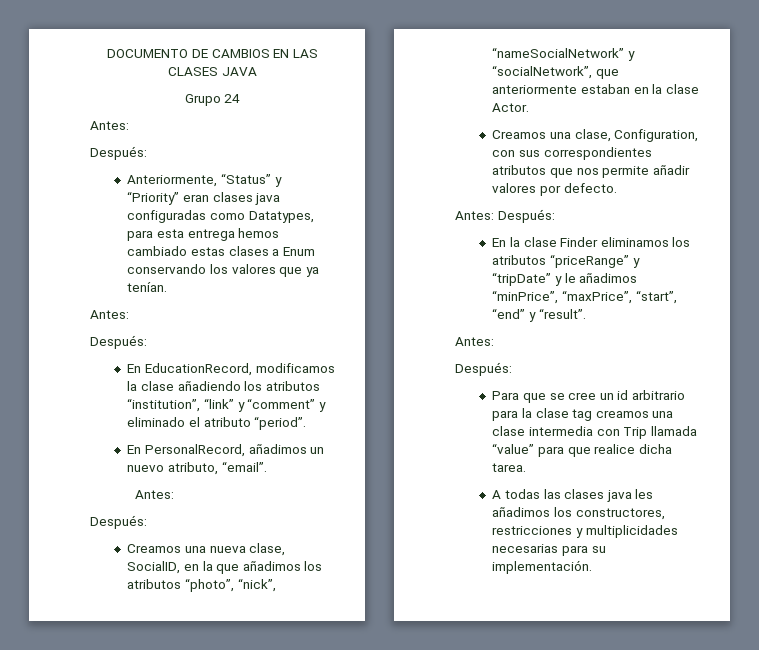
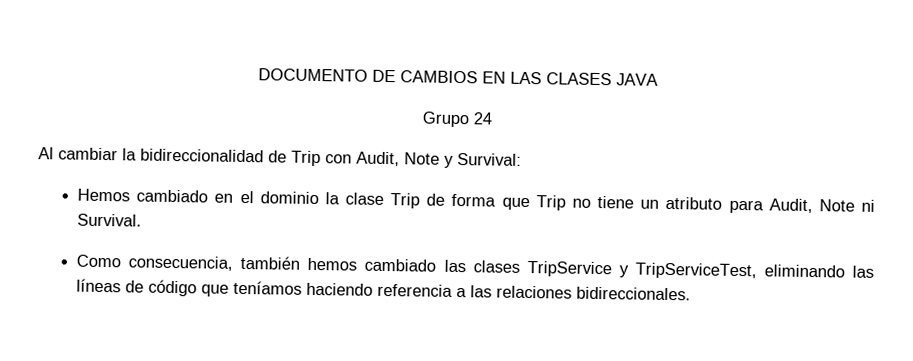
[90,121,129,130] [90,146,147,160] [127,173,282,187] [127,191,281,205] [127,210,314,223] [127,228,280,241] [127,246,315,256] [127,264,319,277] [127,282,168,292] [90,310,129,319] [90,335,147,349] [127,363,335,376] [127,381,320,391] [127,398,326,412] [127,416,307,430] [127,444,325,457] [127,461,267,475] [134,490,174,499] [90,515,147,529] [127,543,286,556] [127,561,323,574] [127,578,276,592] [492,47,635,61] [492,65,619,79] [492,84,699,94] [492,103,530,112] [492,129,699,142] [492,147,652,160] [492,165,690,178] [492,183,617,196] [455,209,555,223] [492,237,691,247] [492,254,640,268] [492,272,638,286] [492,290,677,304] [492,308,586,322] [455,337,494,346] [455,362,512,376] [492,390,686,403] [492,408,674,421] [492,426,697,439] [492,443,672,457] [492,463,527,472] [492,489,654,502] [492,507,665,520] [492,525,678,538] [492,544,606,556] [492,560,593,574] Antes: // Después: // Anteriormente, “Status” y “Priority” eran clases java configuradas como Datatypes, para esta entrega hemos cambiado estas clases a Enum conservando los valores que ya tenían. // Antes: // Después: // En EducationRecord, modificamos la clase añadiendo los atributos “institution”, “link” y “comment” y eliminado el atributo “period”. // En PersonalRecord, añadimos un nuevo atributo, “email”. // Antes: // Después: // Creamos una nueva clase, SocialID, en la que añadimos los atributos “photo”, “nick”, “nameSocialNetwork” y “socialNetwork”, que anteriormente estaban en la clase Actor. // Creamos una clase, Configuration, con sus correspondientes atributos que nos permite añadir valores por defecto. // Antes: Después: // En la clase Finder eliminamos los atributos “priceRange” y “tripDate” y le añadimos “minPrice”, “maxPrice”, “start”, “end” y “result”. // Antes: // Después: // Para que se cree un id arbitrario para la clase tag creamos una clase intermedia con Trip llamada “value” para que realice dicha tarea. // A todas las clases java les añadimos los constructores, restricciones y multiplicidades necesarias para su implementación. -> [38,147,522,168] [77,188,875,214] [77,213,143,227] [76,254,874,280] [76,278,692,301] Al cambiar la bidireccionalidad de Trip con Audit, Note y Survival: // Hemos cambiado en el dominio la clase Trip de forma que Trip no tiene un atributo para Audit, Note ni Survival. // Como consecuencia, también hemos cambiado las clases TripService y TripServiceTest, eliminando las líneas de código que teníamos haciendo referencia a las relaciones bidireccionales.

